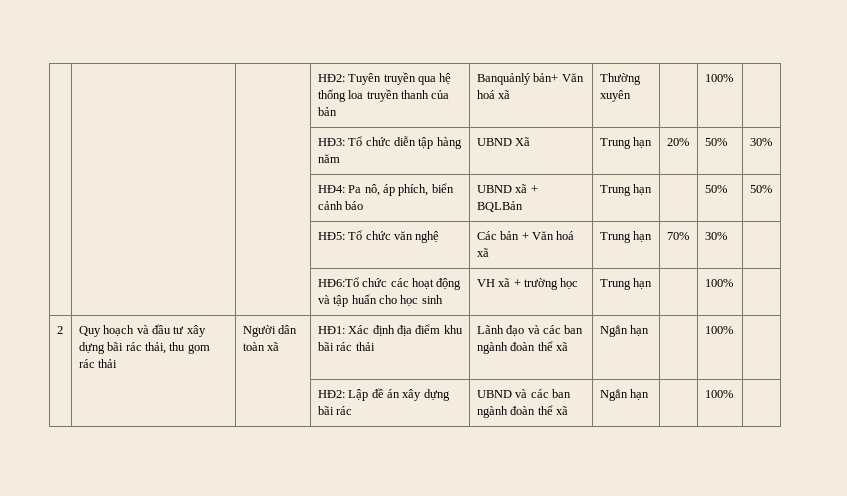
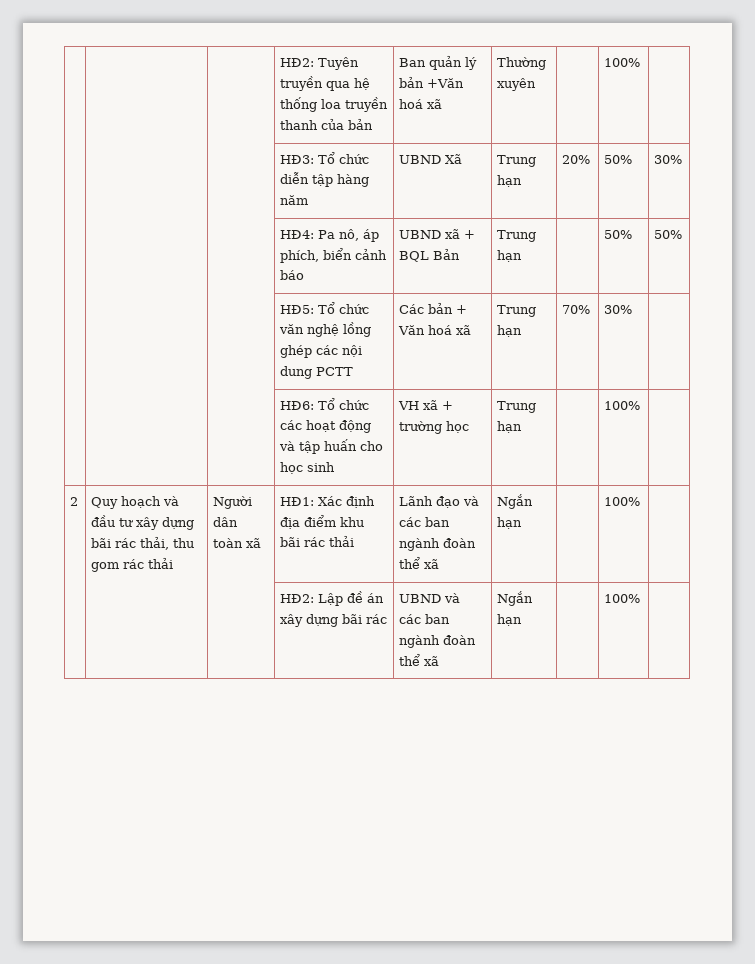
[476,73,584,85] Banquảnlý bản+ Văn -> [399,55,478,70] [399,76,465,88] Ban quản lý bản +Văn
[476,201,523,212] BQLBản -> [399,248,461,262] BQL Bản
(440, 237) none -> [343,322,372,337] [280,345,363,358] [280,366,354,379] lồng ghép các nội dung PCTT
[317,277,359,287] HĐ6:Tổ -> [280,397,336,410] HĐ6: Tổ

